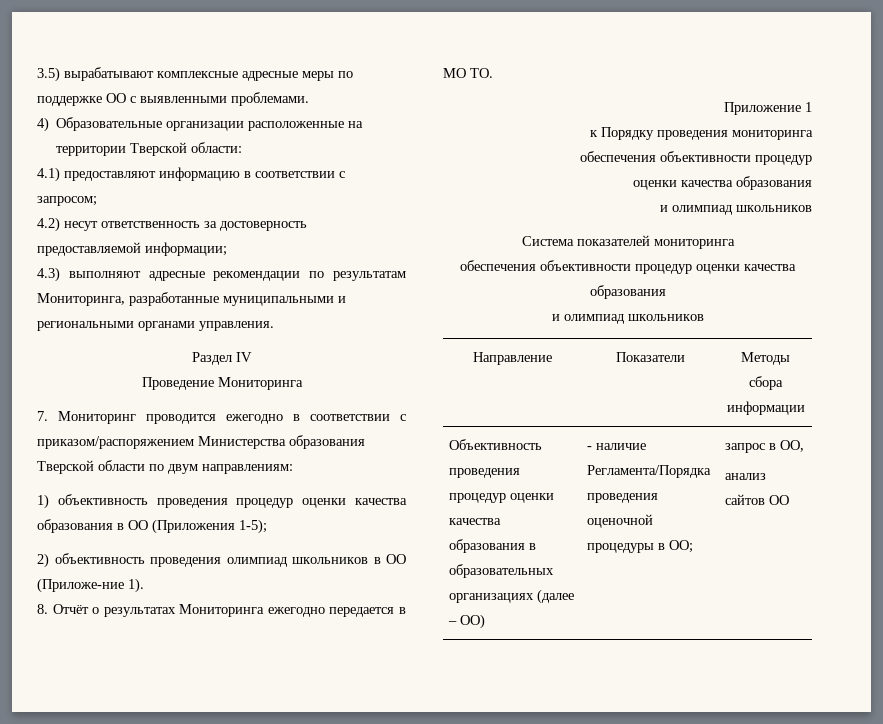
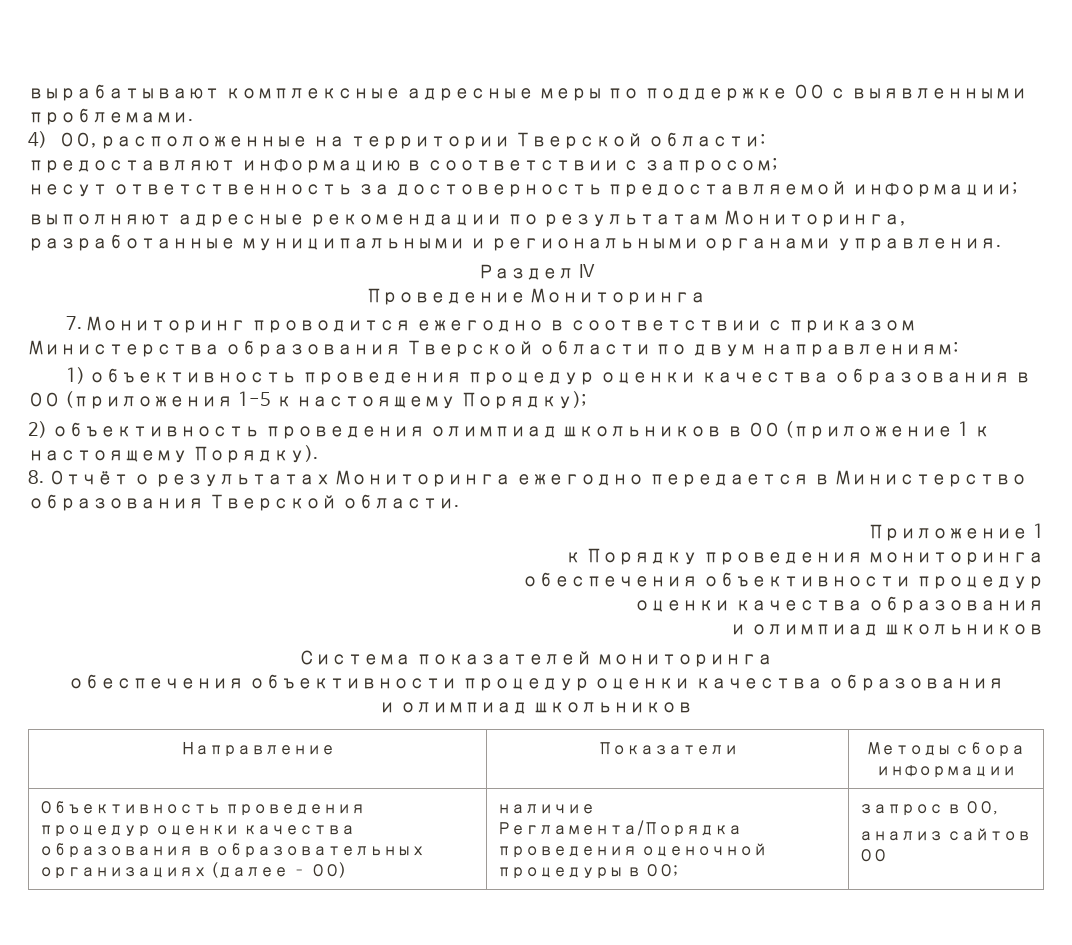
[37,67,60,82] 3.5) -> (28, 92) none
[56,117,245,131] Образовательные организации -> [58,132,96,148] ОО,
[37,167,60,182] 4.1) -> (765, 139) none
[37,217,60,232] 4.2) -> (778, 165) none
[37,267,60,282] 4.3) -> (1018, 189) none
[37,436,194,449] приказом/распоряжением -> [787,320,916,333] приказом
[152,519,267,534] (Приложения 1-5); -> [64,391,587,409] (приложения 1-5 к настоящему Порядку);
[37,578,144,593] (Приложе-ние 1). -> [785,421,990,439] [28,445,318,463] (приложение 1 к настоящему Порядку).
[443,68,493,78] МО ТО. -> [834,470,1027,487] [28,494,459,511] Министерство образования Тверской области.
[587,446,593,450] - -> (346, 870) none

